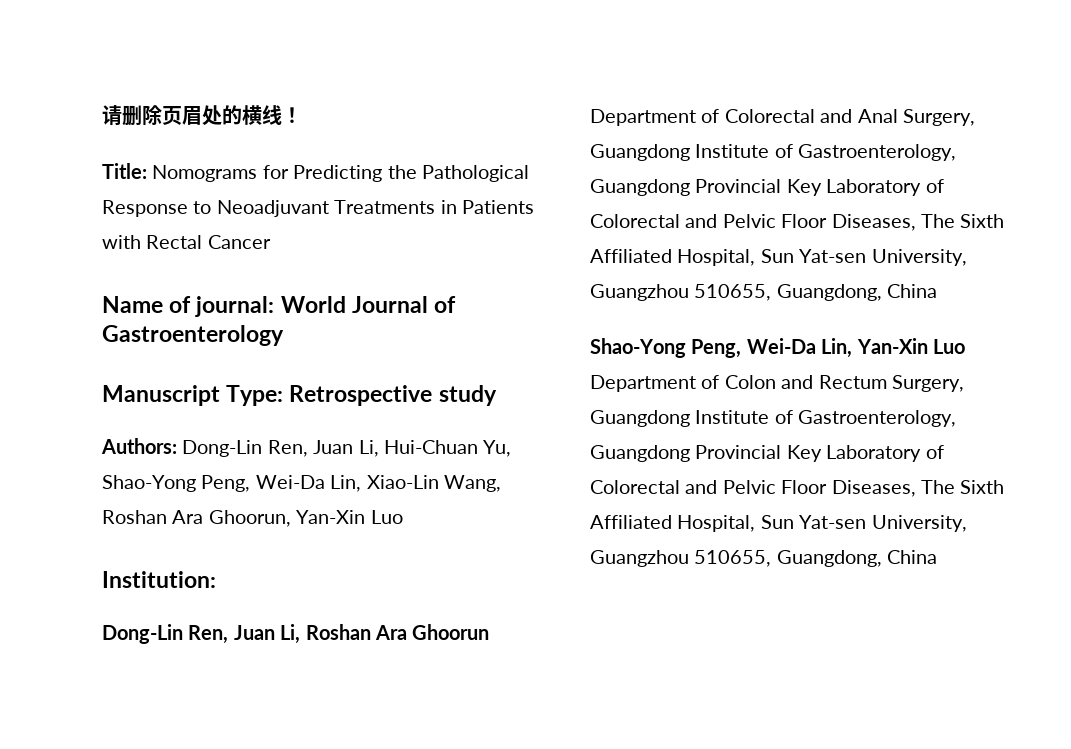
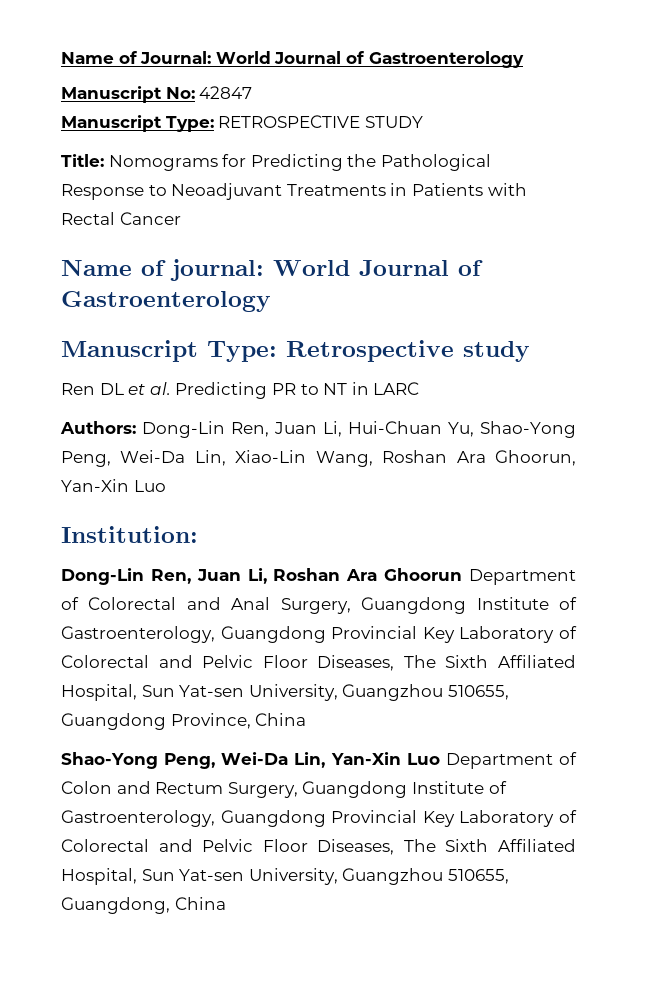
[102,105,302,126] 请删除页眉处的横线！ -> [61,51,524,68] [61,86,253,103] [61,115,423,132] Name of Journal: World Journal of Gastroenterology // Manuscript No: 42847 // Manuscript Type: RETROSPECTIVE STUDY
(497, 395) none -> [61,382,420,399] // Ren DL et al. Predicting PR to NT in LARC
[776,284,882,301] Guangdong, -> [61,713,251,730] Guangdong Province,

